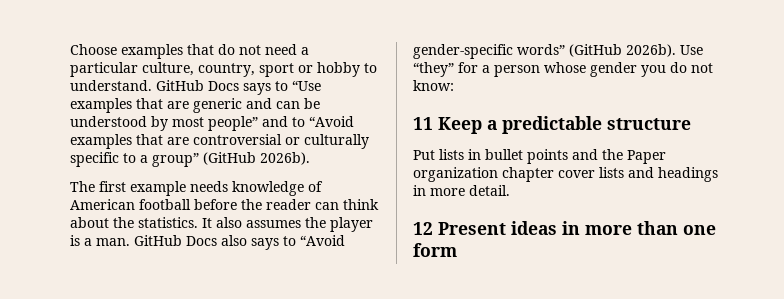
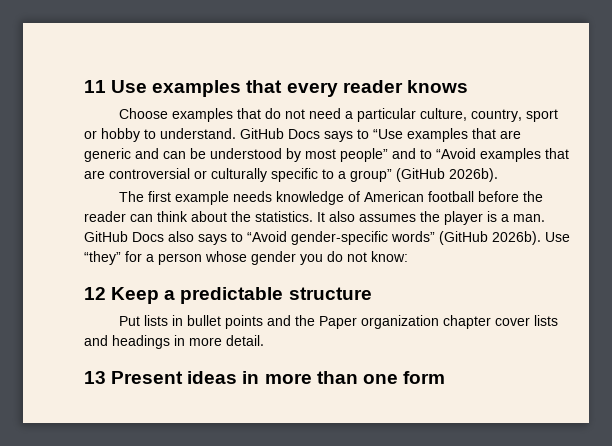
(70, 49) none -> [84,80,468,97] 11 Use examples that every reader knows //
[413,117,433,130] 11 -> [84,287,106,300] 12
[413,222,433,235] 12 -> [84,371,106,384] 13

